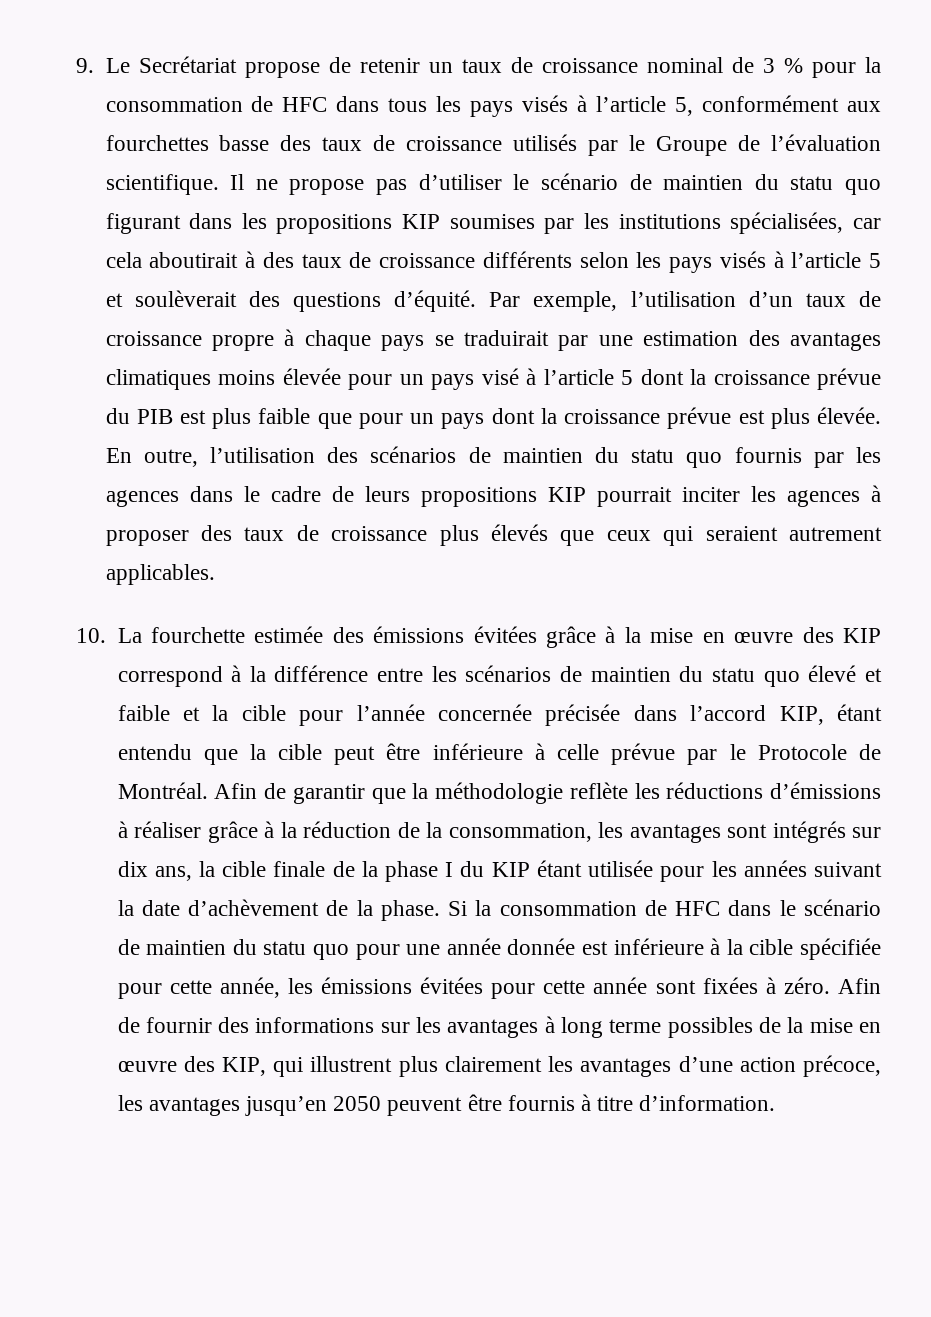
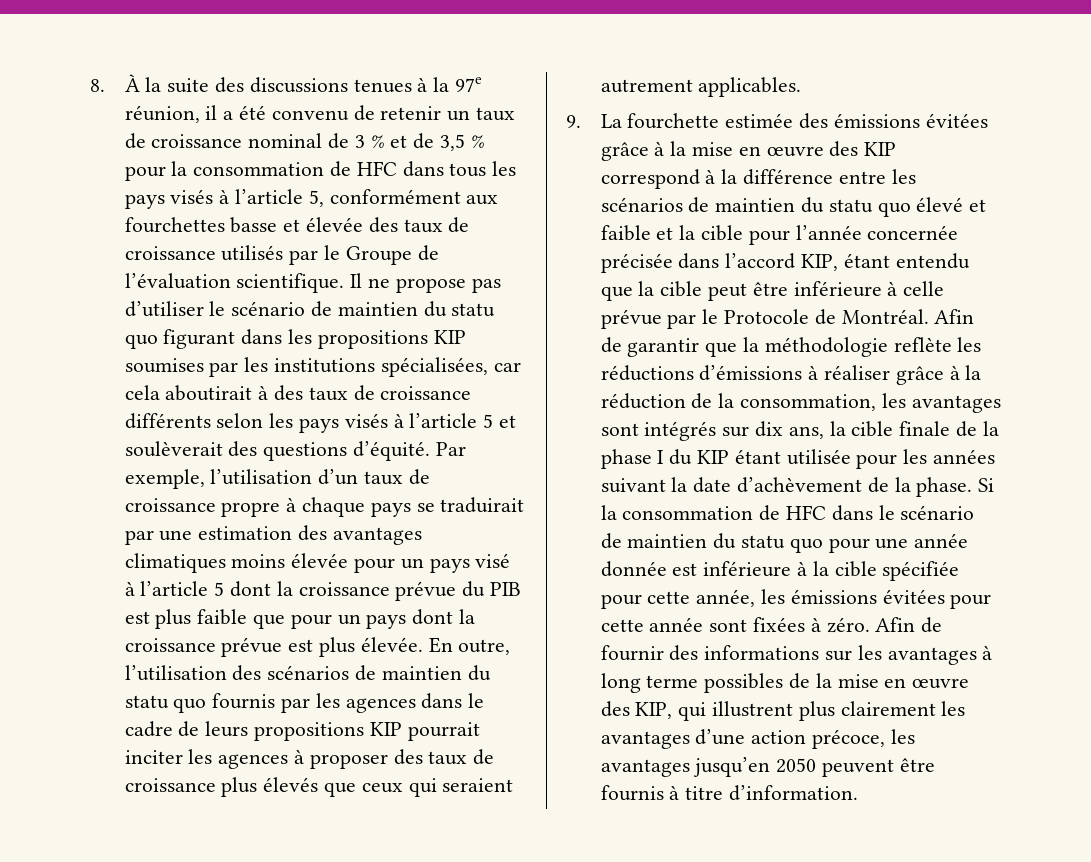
[76,56,320,78] 9. Le Secrétariat propose -> [90,74,483,93] [124,105,349,123] 8. À la suite des discussions tenues à la 97e réunion, il a été convenu
(803, 65) none -> [390,133,485,151] et de 3,5 %
(270, 143) none -> [283,217,364,232] et élevée
[76,628,106,643] 10. -> [566,115,581,128] 9.

